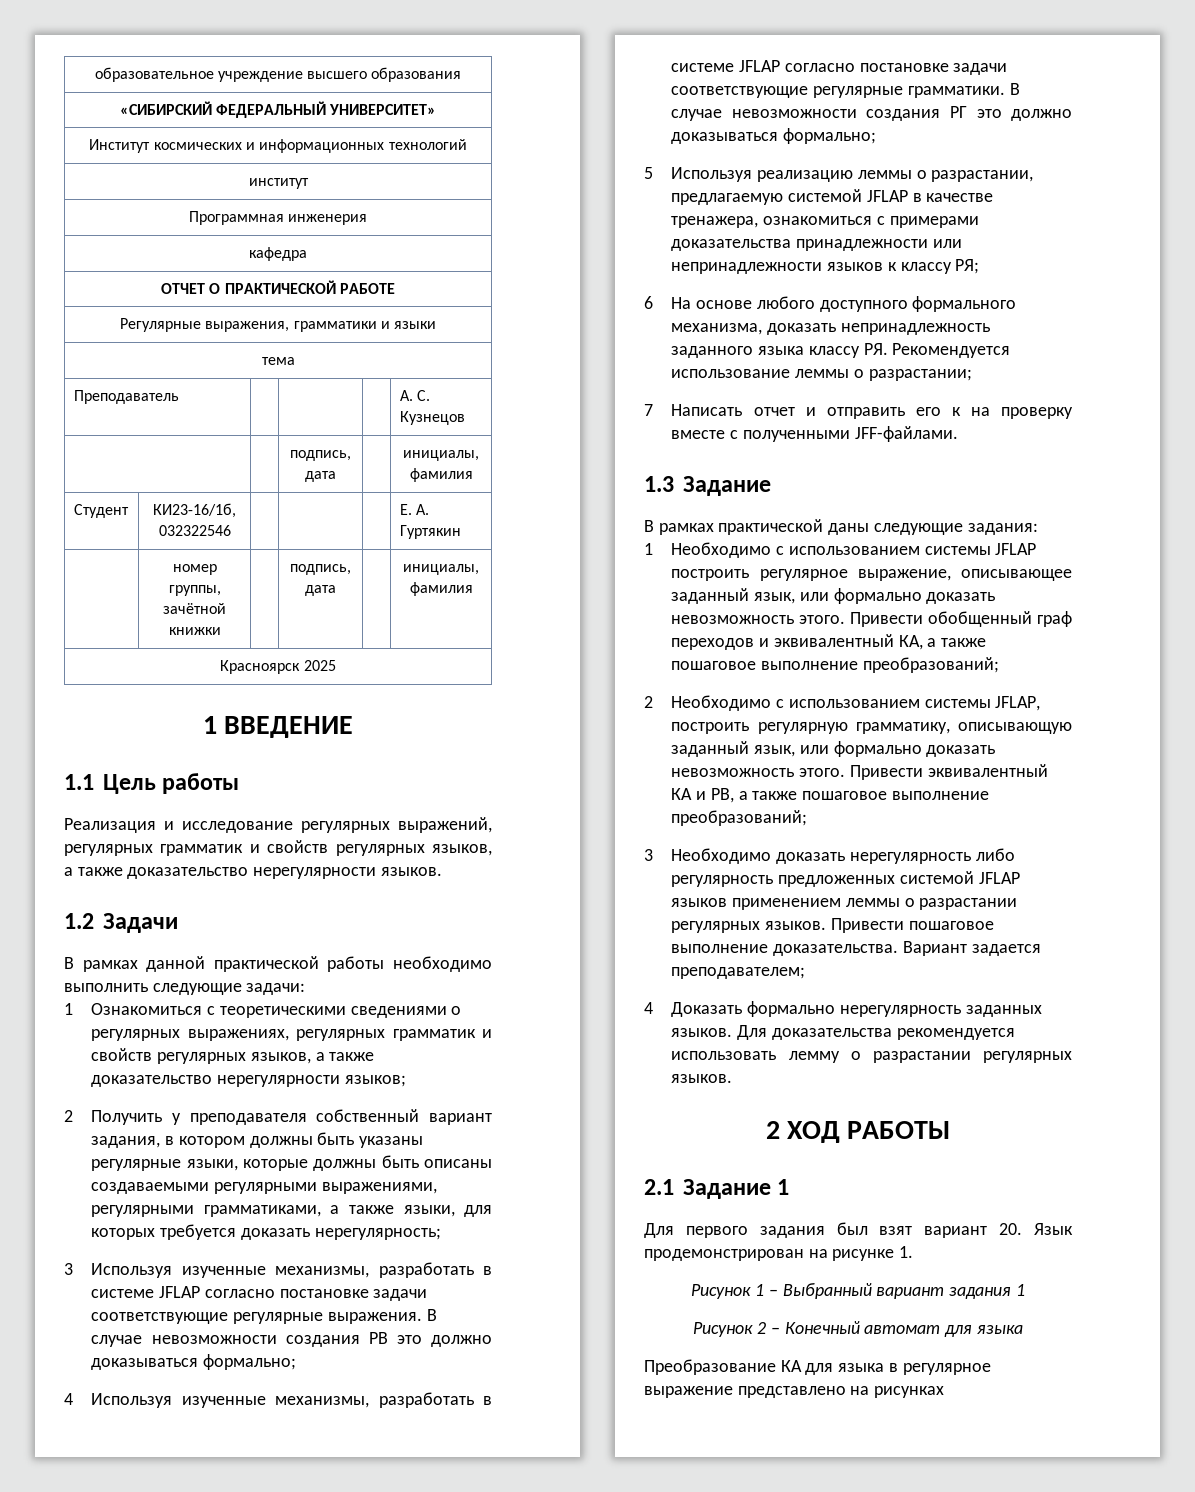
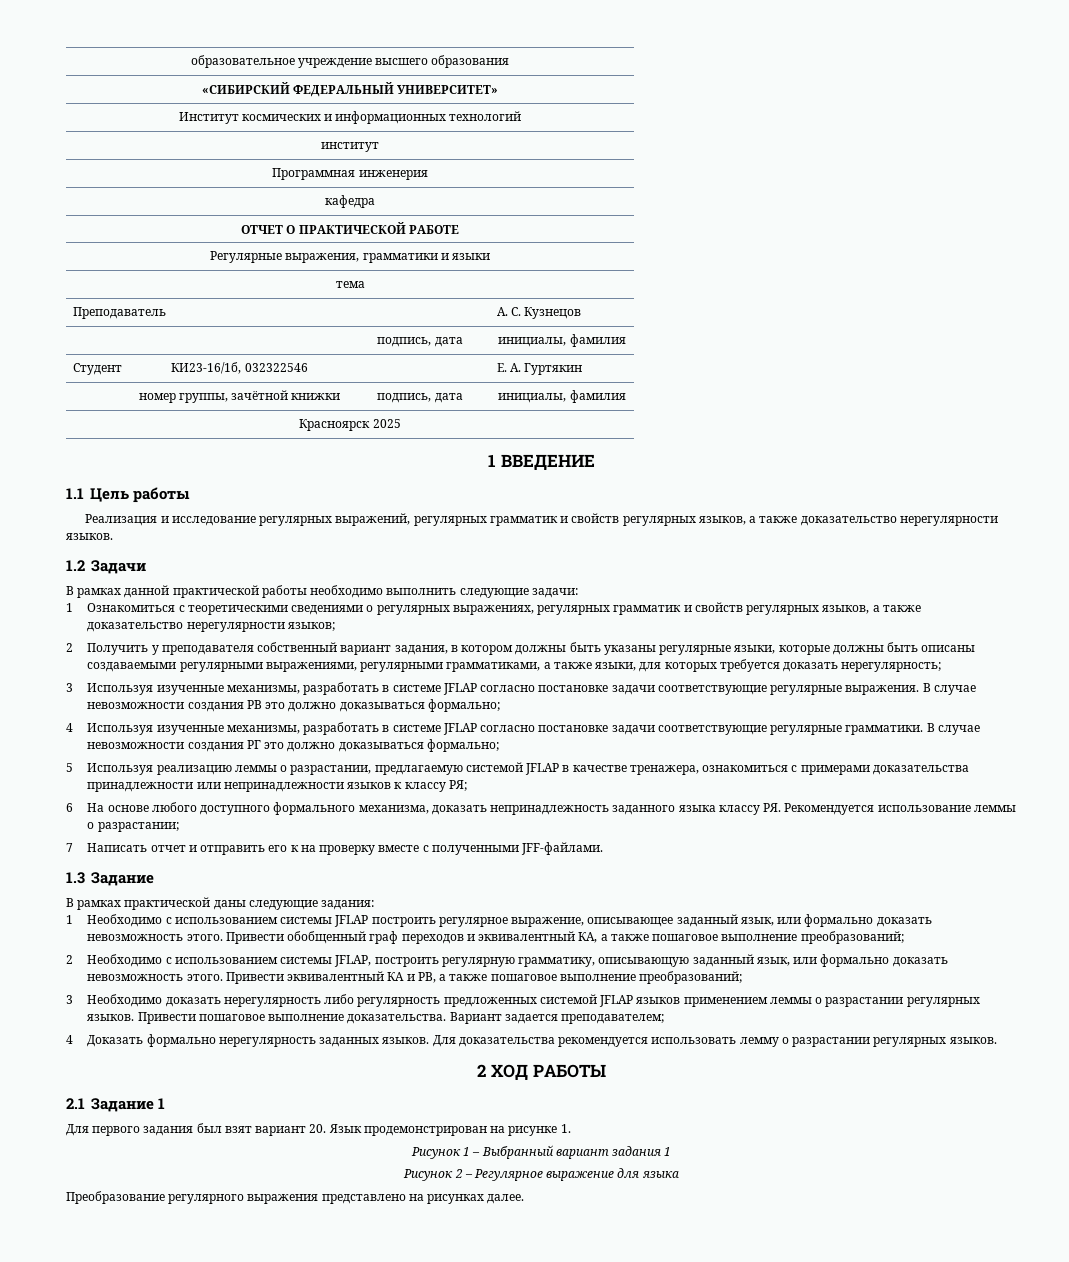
[784,1321,941,1334] Конечный автомат -> [474,1169,615,1181] Регулярное выражение
[780,1360,991,1375] [644,1386,733,1398] КА для языка в регулярное выражение -> [168,1194,319,1204] регулярного выражения
(945, 1392) none -> [487,1194,525,1204] далее.

